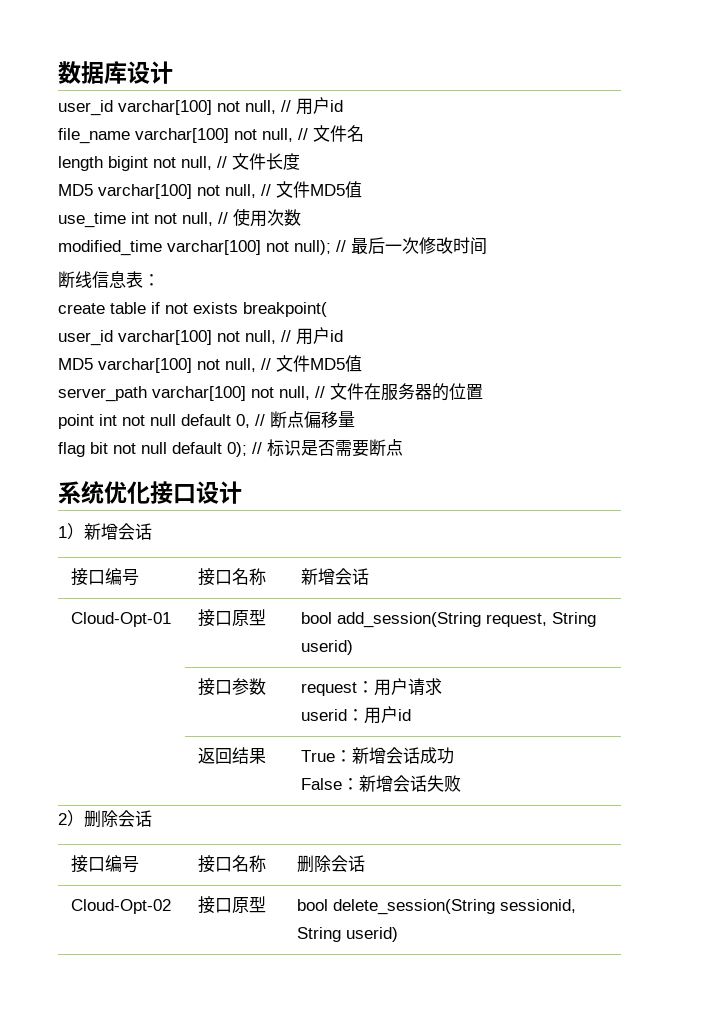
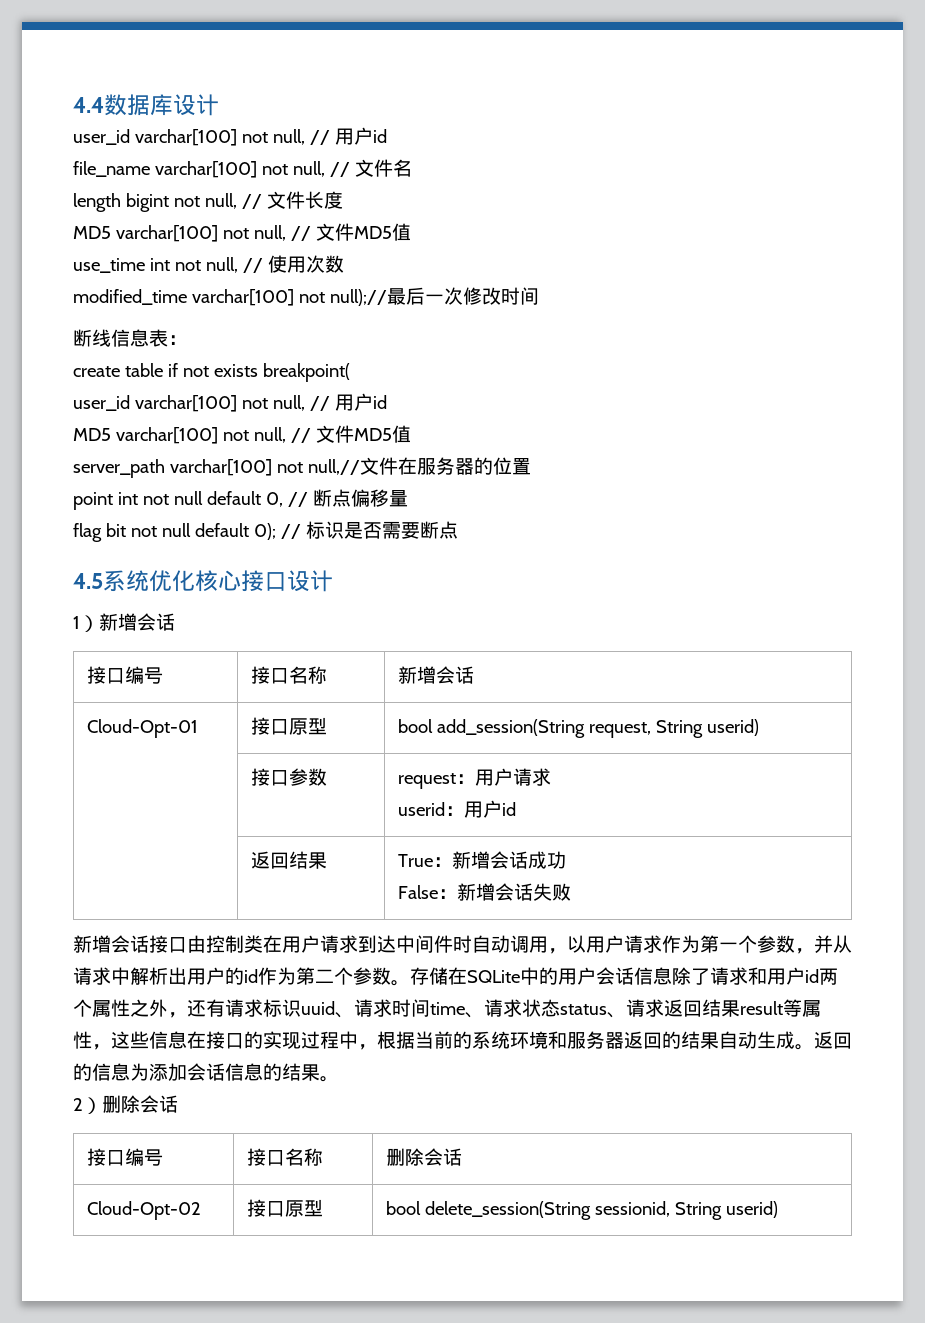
(58, 72) none -> [73,97,104,113] 4.4
[294,240,346,255] null); // -> [329,289,387,306] null);//
[279,386,325,400] null, // -> [307,459,360,475] null,//
(403, 447) none -> [73,573,103,589] 4.5
(150, 492) none -> [195,570,241,592] 核心
(462, 783) none -> [73,935,852,954] [73,967,838,986] [73,999,821,1018] [73,1031,852,1050] [73,1063,339,1082] // 新增会话接口由控制类在用户请求到达中间件时自动调用，以用户请求作为第一个参数，并从请求中解析出用户的id作为第二个参数。存储在SQLite中的用户会话信息除了请求和用户id两个属性之外，还有请求标识uuid、请求时间time、请求状态status、请求返回结果result等属性，这些信息在接口的实现过程中，根据当前的系统环境和服务器返回的结果自动生成。返回的信息为添加会话信息的结果。

